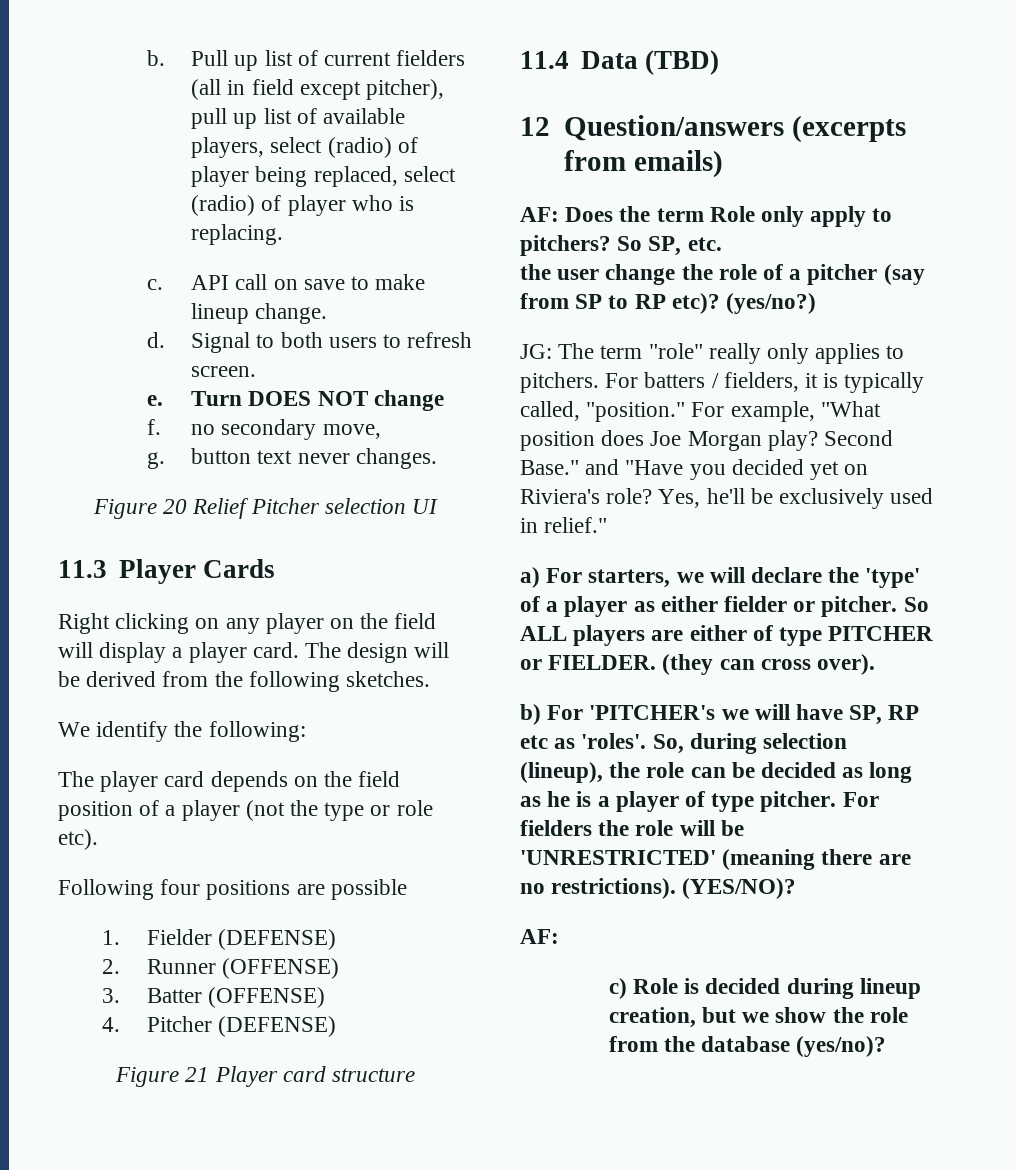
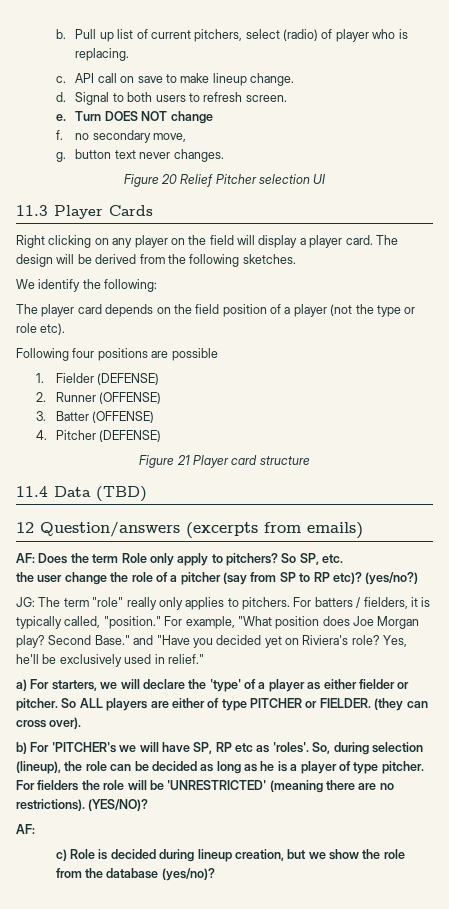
[396,50,466,66] [191,79,444,100] [191,108,405,129] [191,137,418,158] [191,166,398,187] fielders (all in field except pitcher), pull up list of available players, select (radio) of player being replaced, -> [194,29,243,42] pitchers,

